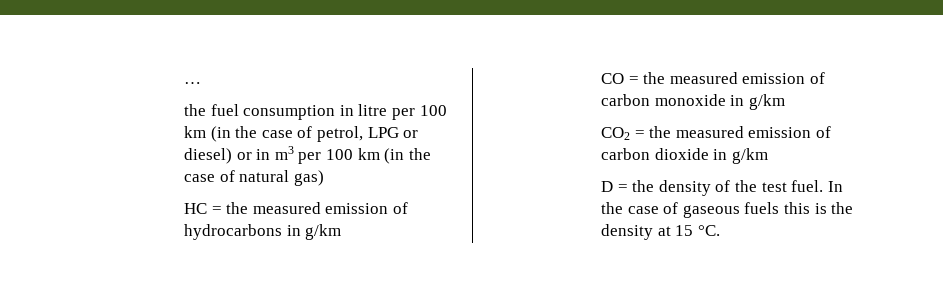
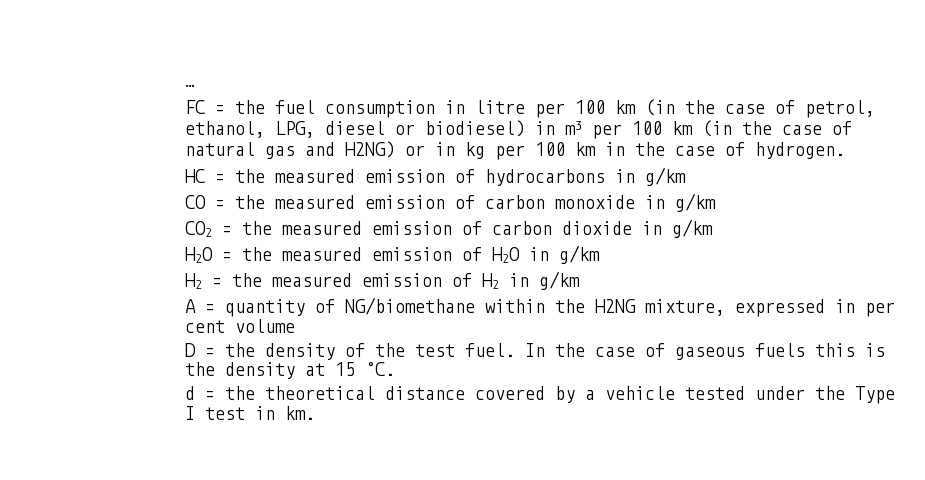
(202, 83) none -> [185,100,226,114] FC =
[367,127,419,138] [184,148,252,164] LPG or diesel) or -> [185,120,526,138] ethanol, LPG, diesel or biodiesel)
[293,170,324,186] gas) -> [265,141,846,160] gas and H2NG) or in kg per 100 km in the case of hydrogen.
(768, 156) none -> [185,245,601,264] [185,271,581,290] [185,297,896,317] [185,319,296,333] // H2O = the measured emission of H2O in g/km // H2 = the measured emission of H2 in g/km // A = quantity of NG/biomethane within the H2NG mixture, expressed in per cent volume
(720, 230) none -> [185,386,896,404] [185,406,316,420] // d = the theoretical distance covered by a vehicle tested under the Type I test in km.

